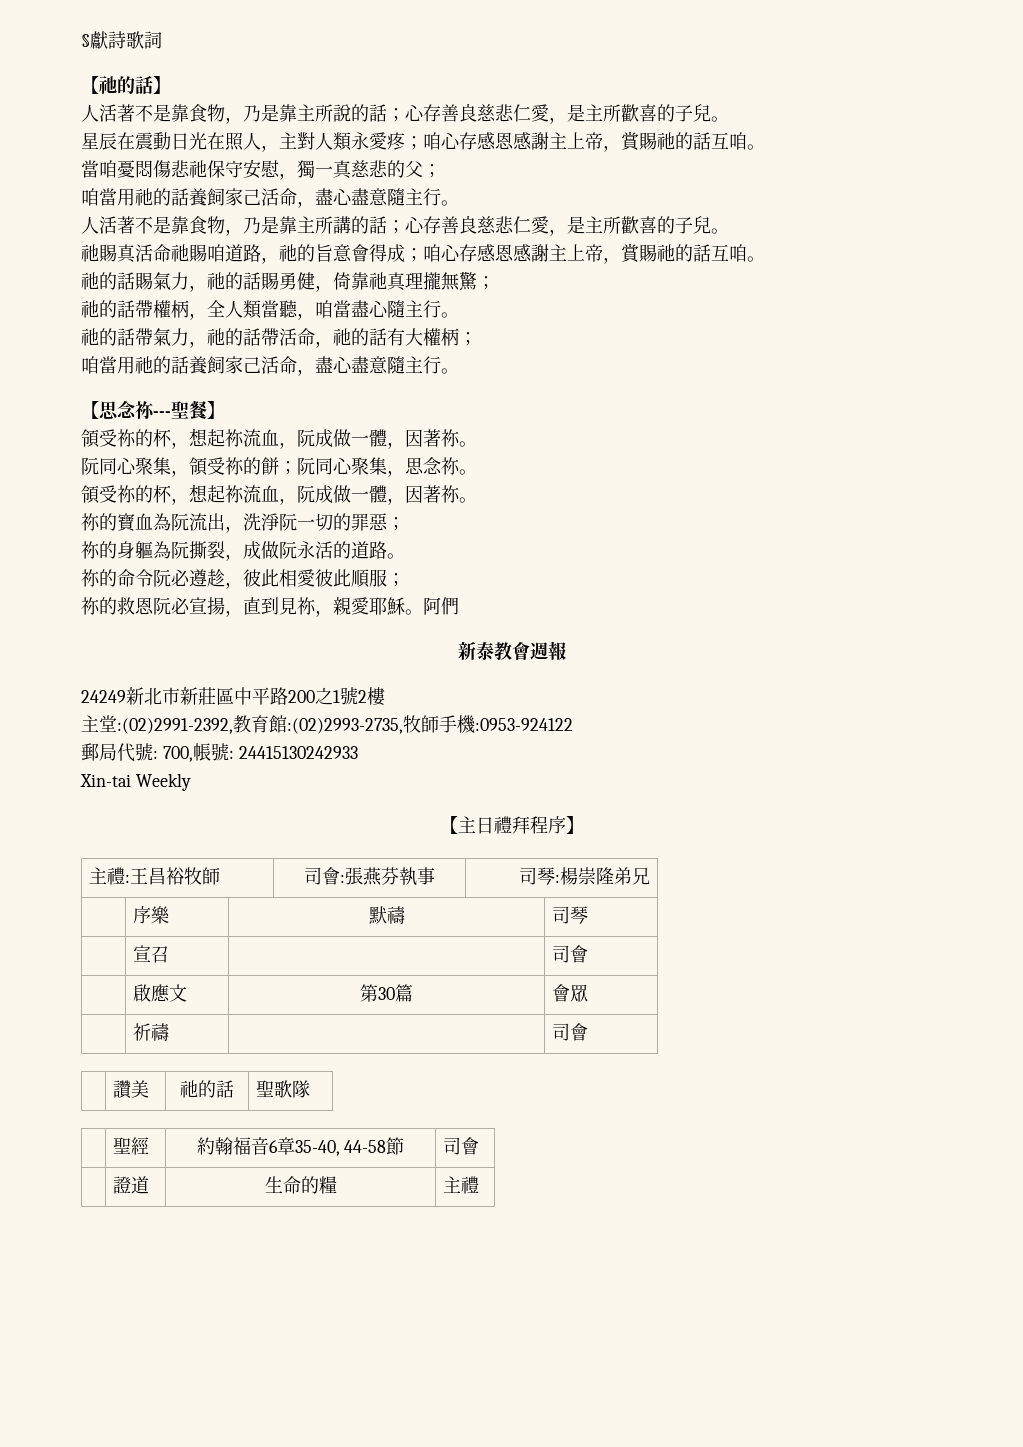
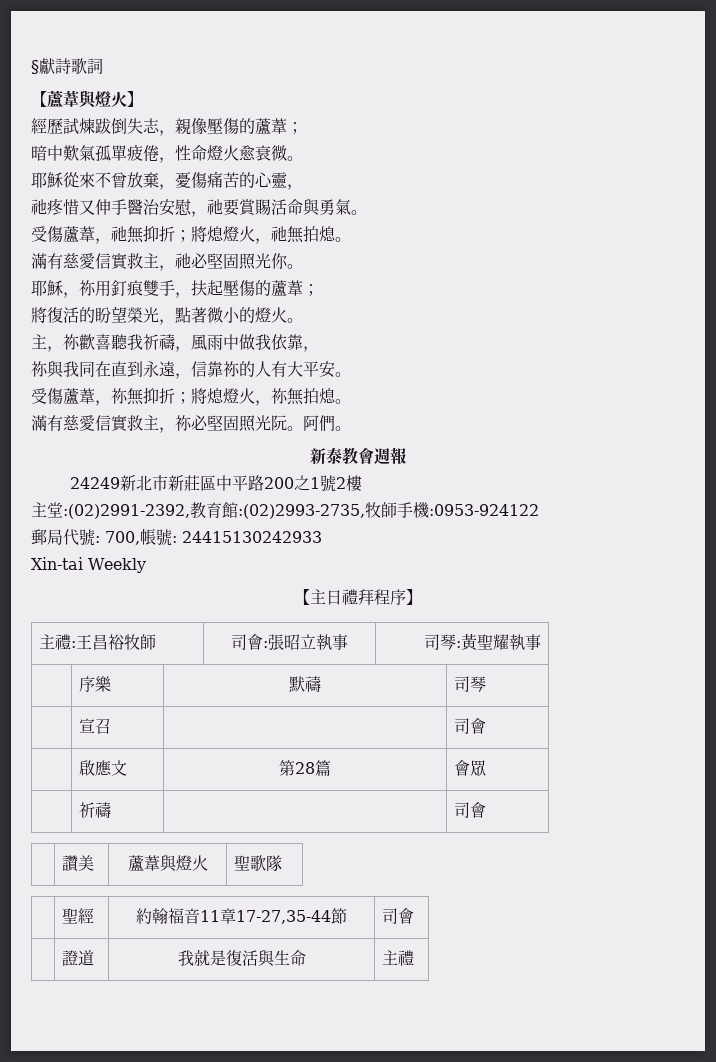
[99,76,171,94] [81,104,729,124] [81,131,765,152] [81,159,441,180] [81,188,459,208] [81,216,729,236] [81,243,765,264] [81,271,495,292] [81,300,459,320] [81,328,477,348] [81,356,459,376] [81,400,225,420] [81,428,477,449] [81,457,477,477] [81,484,477,505] [81,513,405,533] [81,541,405,561] [81,569,405,589] [81,597,405,617] 祂的話】 // 人活著不是靠食物，乃是靠主所說的話；心存善良慈悲仁愛，是主所歡喜的子兒。 // 星辰在震動日光在照人，主對人類永愛疼；咱心存感恩感謝主上帝，賞賜祂的話互咱。 // 當咱憂悶傷悲祂保守安慰，獨一真慈悲的父； // 咱當用祂的話養飼家己活命，盡心盡意隨主行。 // 人活著不是靠食物，乃是靠主所講的話；心存善良慈悲仁愛，是主所歡喜的子兒。 // 祂賜真活命祂賜咱道路，祂的旨意會得成；咱心存感恩感謝主上帝，賞賜祂的話互咱。 // 祂的話賜氣力，祂的話賜勇健，倚靠祂真理攏無驚； // 祂的話帶權柄，全人類當聽，咱當盡心隨主行。 // 祂的話帶氣力，祂的話帶活命，祂的話有大權柄； // 咱當用祂的話養飼家己活命，盡心盡意隨主行。 // 【思念祢---聖餐】 // 領受祢的杯，想起祢流血，阮成做一體，因著祢。 // 阮同心聚集，領受祢的餅；阮同心聚集，思念祢。 // 領受祢的杯，想起祢流血，阮成做一體，因著祢。 // 祢的寶血為阮流出，洗淨阮一切的罪惡； // 祢的身軀為阮撕裂，成做阮永活的道路。 // 祢的命令阮必遵趁，彼此相愛彼此順服； // 祢的救恩阮必宣揚，直到見祢，親愛耶穌 -> [47,90,143,109] [31,118,303,136] [31,144,303,163] [31,171,303,190] [31,198,367,217] [31,225,351,244] [31,253,303,271] [31,280,319,298] [31,306,303,325] [31,334,319,352] [31,361,351,379] [31,387,351,406] [31,415,287,433] 蘆葦與燈火】 // 經歷試煉跋倒失志，親像壓傷的蘆葦； // 暗中歎氣孤單疲倦，性命燈火愈衰微。 // 耶穌從來不曾放棄，憂傷痛苦的心靈， // 祂疼惜又伸手醫治安慰，祂要賞賜活命與勇氣。 // 受傷蘆葦，祂無抑折；將熄燈火，祂無拍熄。 // 滿有慈愛信實救主，祂必堅固照光你。 // 耶穌，祢用釘痕雙手，扶起壓傷的蘆葦； // 將復活的盼望榮光，點著微小的燈火。 // 主，祢歡喜聽我祈禱，風雨中做我依靠， // 祢與我同在直到永遠，信靠祢的人有大平安。 // 受傷蘆葦，祢無抑折；將熄燈火，祢無拍熄。 // 滿有慈愛信實救主，祢必堅固照光阮
(459, 606) none -> [335,426,351,431] 。
[363,867,399,886] 燕芬 -> [284,634,316,650] 昭立
[560,867,651,885] 楊崇隆弟兄 -> [461,633,542,651] 黃聖耀執事
[378,987,395,1000] 30 -> [294,762,315,774] 28
[180,1080,234,1098] 祂的話 -> [127,855,208,872] 蘆葦與燈火
[268,1137,387,1156] 6章35-40, 44-58 -> [200,908,331,924] 11章17-27,35-44
(149, 1185) none -> [177,950,275,967] 我就是復活與
[300,1176,337,1194] 的糧 -> (306, 958) none

